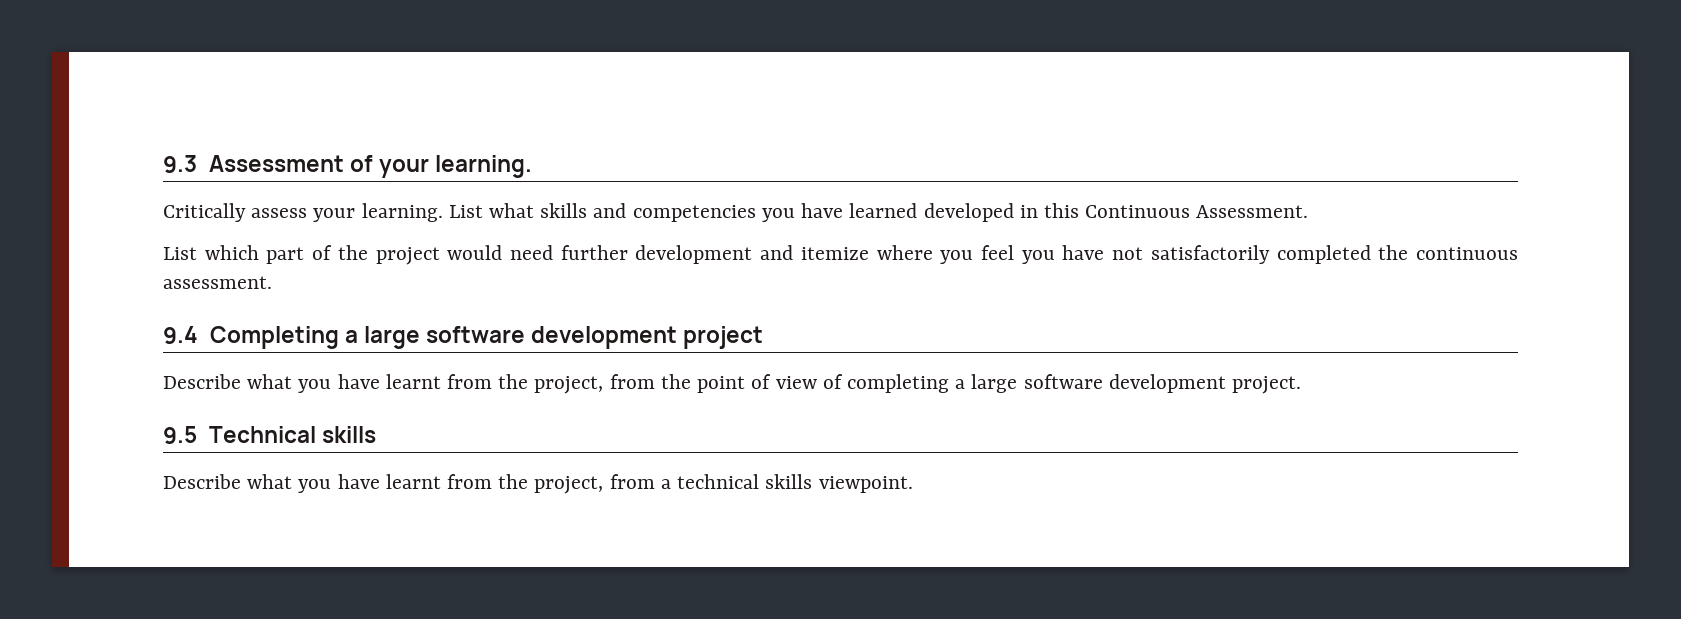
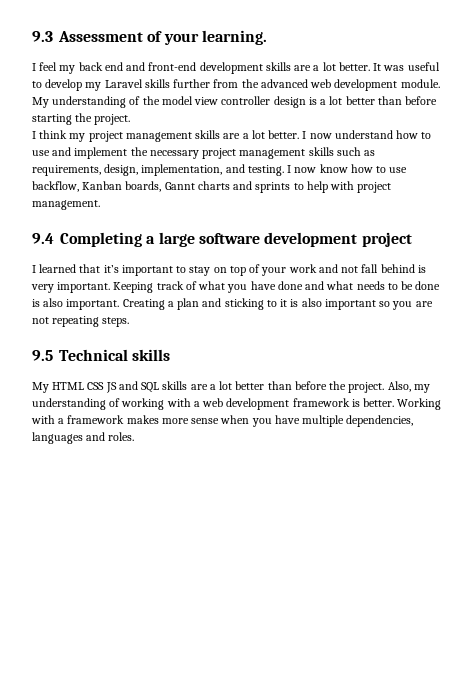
[163,203,1309,222] [163,245,1518,265] [163,276,272,289] Critically assess your learning. List what skills and competencies you have learned developed in this Continuous Assessment. // List which part of the project would need further development and itemize where you feel you have not satisfactorily completed the continuous assessment. -> [32,62,440,74] [32,79,440,91] [32,96,438,108] [32,113,131,125] [32,130,432,142] [32,147,376,159] [32,164,408,176] [32,181,392,193] [32,200,100,210] I feel my back end and front-end development skills are a lot better. It was useful to develop my Laravel skills further from the advanced web development module. My understanding of the model view controller design is a lot better than before starting the project. // I think my project management skills are a lot better. I now understand how to use and implement the necessary project management skills such as requirements, design, implementation, and testing. I now know how to use backflow, Kanban boards, Gannt charts and sprints to help with project management.
[163,374,1301,394] [163,426,376,444] [163,474,913,494] Describe what you have learnt from the project, from the point of view of completing a large software development project. // 9.5 Technical skills // Describe what you have learnt from the project, from a technical skills viewpoint. -> [32,264,426,276] [31,281,441,293] [32,298,433,310] [32,316,130,327] [32,349,171,361] [32,381,430,393] [32,398,442,410] [31,415,414,427] [32,432,135,444] I learned that it’s important to stay on top of your work and not fall behind is very important. Keeping track of what you have done and what needs to be done is also important. Creating a plan and sticking to it is also important so you are not repeating steps. // 9.5 Technical skills // My HTML CSS JS and SQL skills are a lot better than before the project. Also, my understanding of working with a web development framework is better. Working with a framework makes more sense when you have multiple dependencies, languages and roles.

